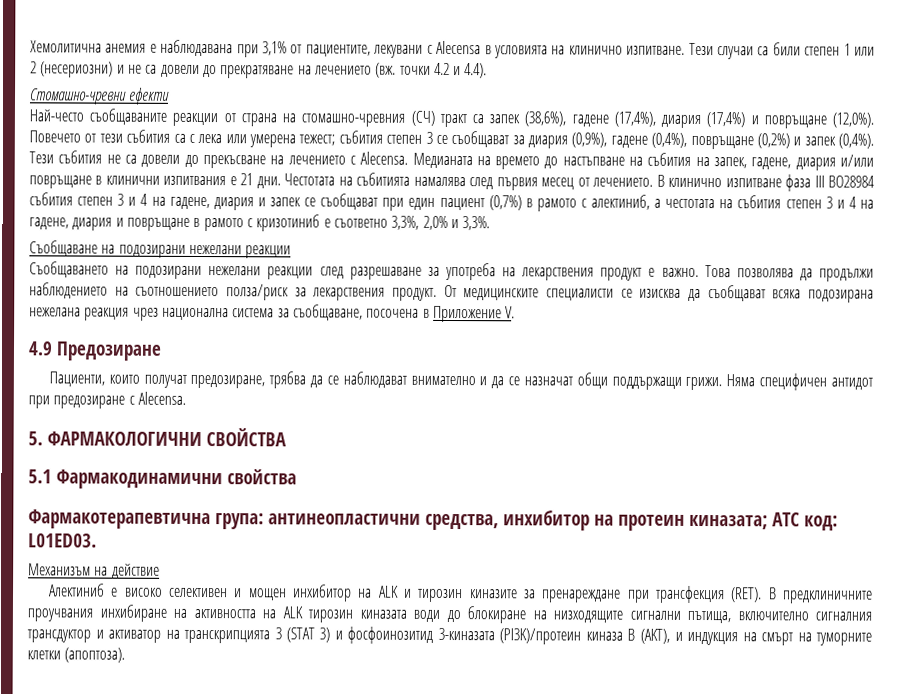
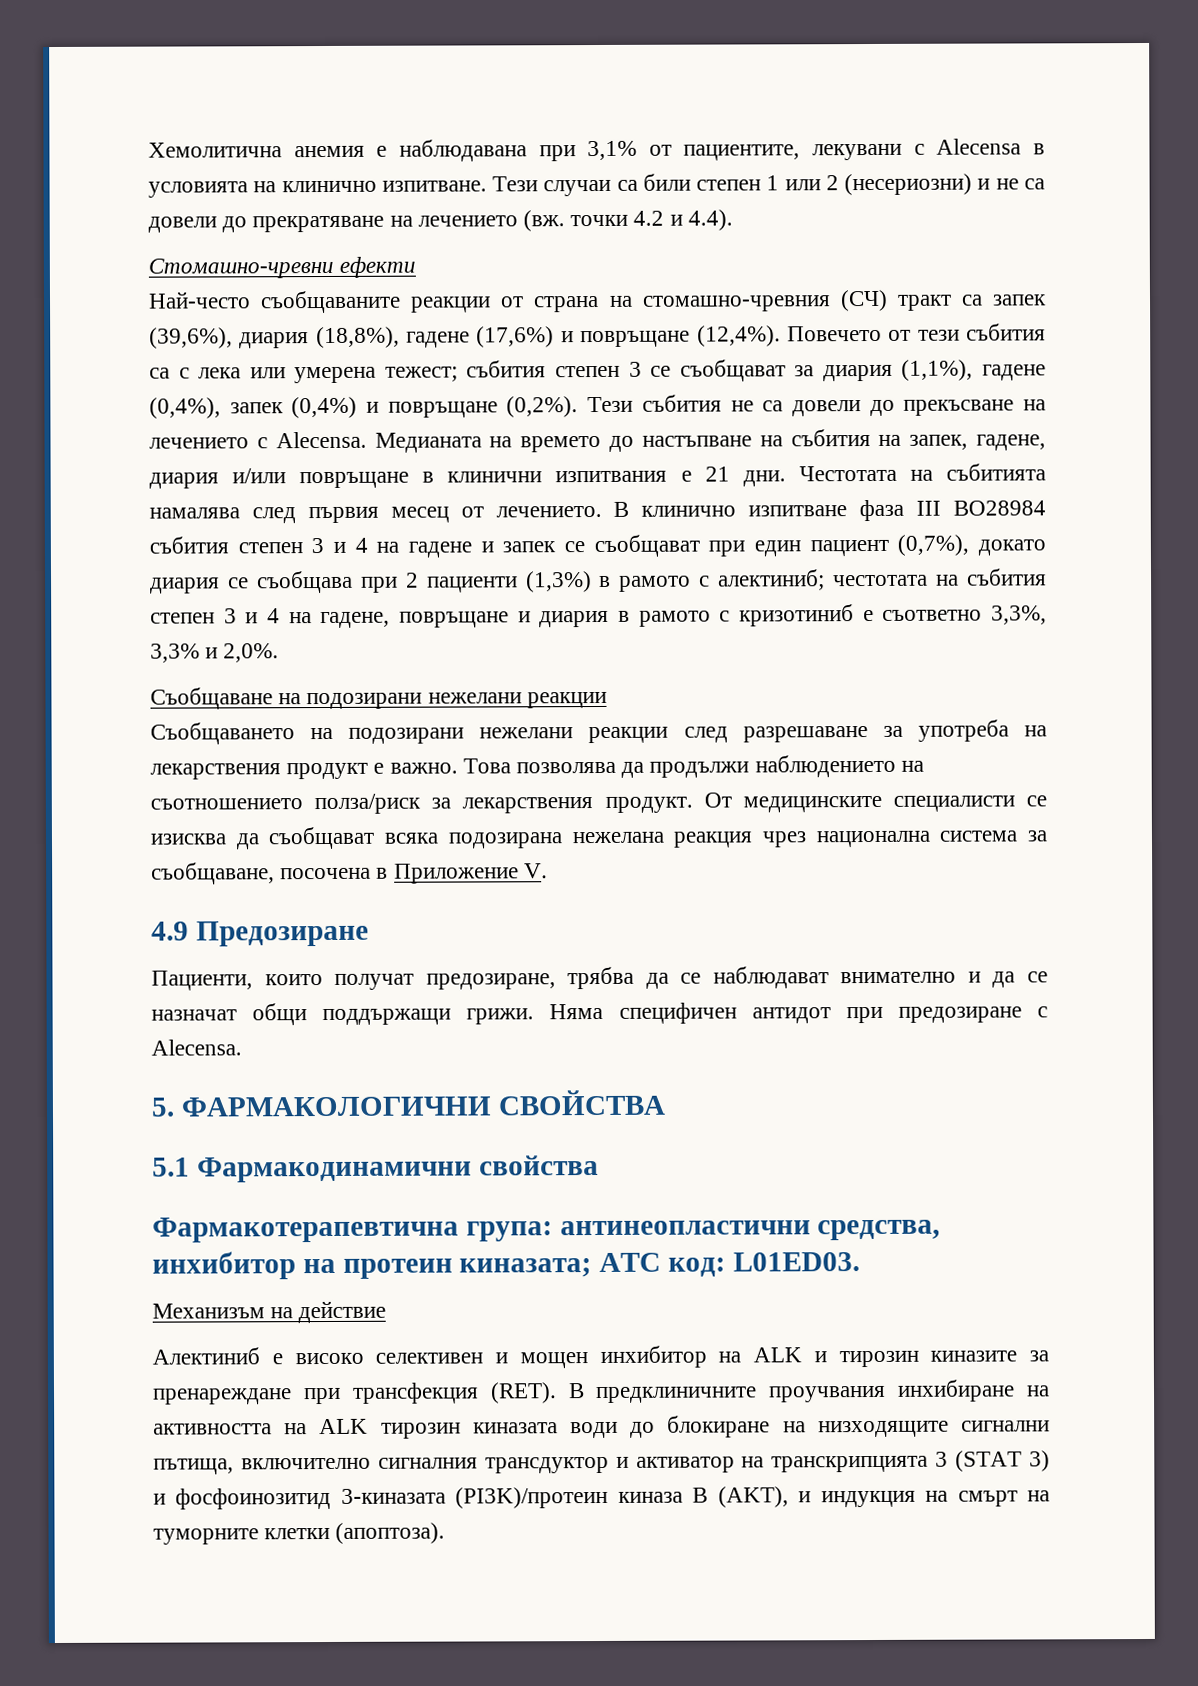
[524,111,874,129] (38,6%), гадене (17,4%), диария (17,4%) и повръщане (12,0%). -> [149,325,781,349] (39,6%), диария (18,8%), гадене (17,6%) и повръщане (12,4%).
[571,132,608,148] (0,9%), -> [901,359,974,381] (1,1%),
[690,133,874,150] повръщане (0,2%) и запек (0,4%). -> [229,396,579,419] запек (0,4%) и повръщане (0,2%).
[169,196,254,211] гадене, диария -> [407,541,472,558] гадене
[488,194,662,212] (0,7%) в рамото с алектиниб, а -> [897,534,1046,556] [150,569,826,594] (0,7%), докато диария се съобщава при 2 пациенти (1,3%) в рамото с алектиниб;
[72,217,190,231] диария и повръщане -> [398,610,610,628] повръщане и диария
[422,215,491,231] 2,0% и 3,3%. -> [150,643,280,663] 3,3% и 2,0%.

